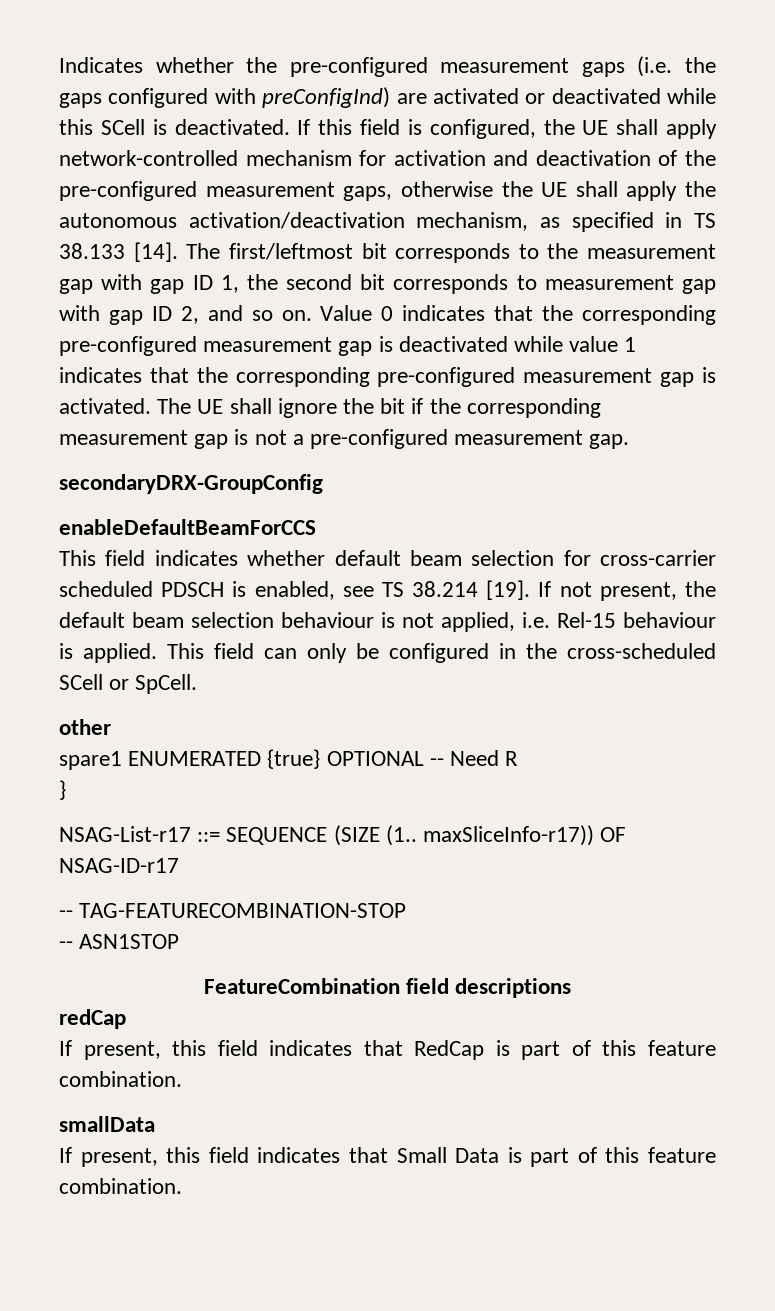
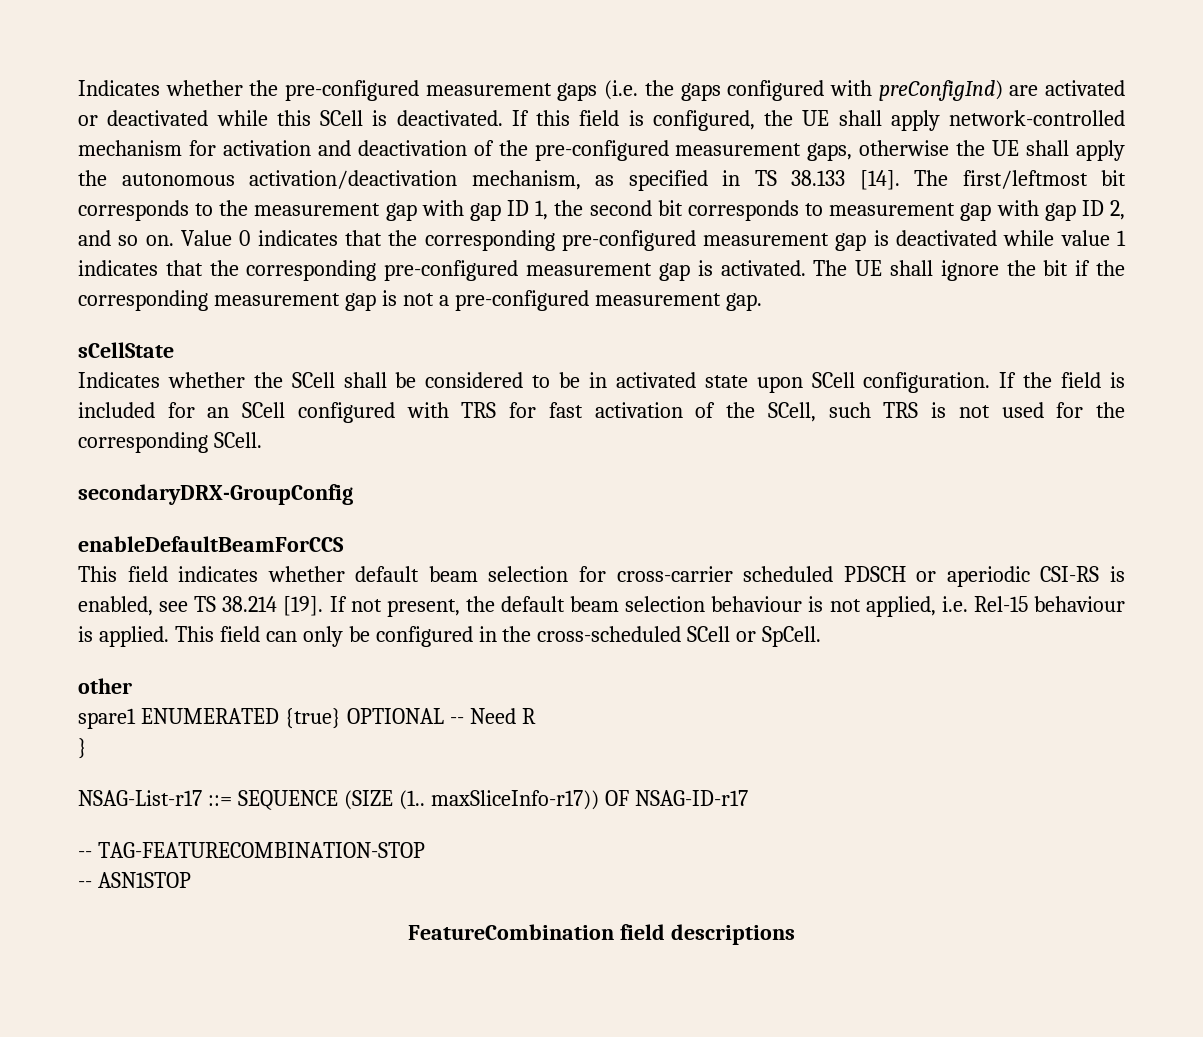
(630, 441) none -> [78,342,174,358] [78,372,1126,393] [78,402,1125,423] [78,432,262,453] // sCellState // Indicates whether the SCell shall be considered to be in activated state upon SCell configuration. If the field is included for an SCell configured with TRS for fast activation of the SCell, such TRS is not used for the corresponding SCell.
(225, 589) none -> [916,566,1100,587] or aperiodic CSI-RS
[59,1009,126,1029] [59,1040,716,1060] [59,1071,182,1087] [59,1116,155,1132] [59,1147,716,1167] [59,1178,182,1194] // redCap // If present, this field indicates that RedCap is part of this feature combination. // smallData // If present, this field indicates that Small Data is part of this feature combination. -> (795, 934) none

